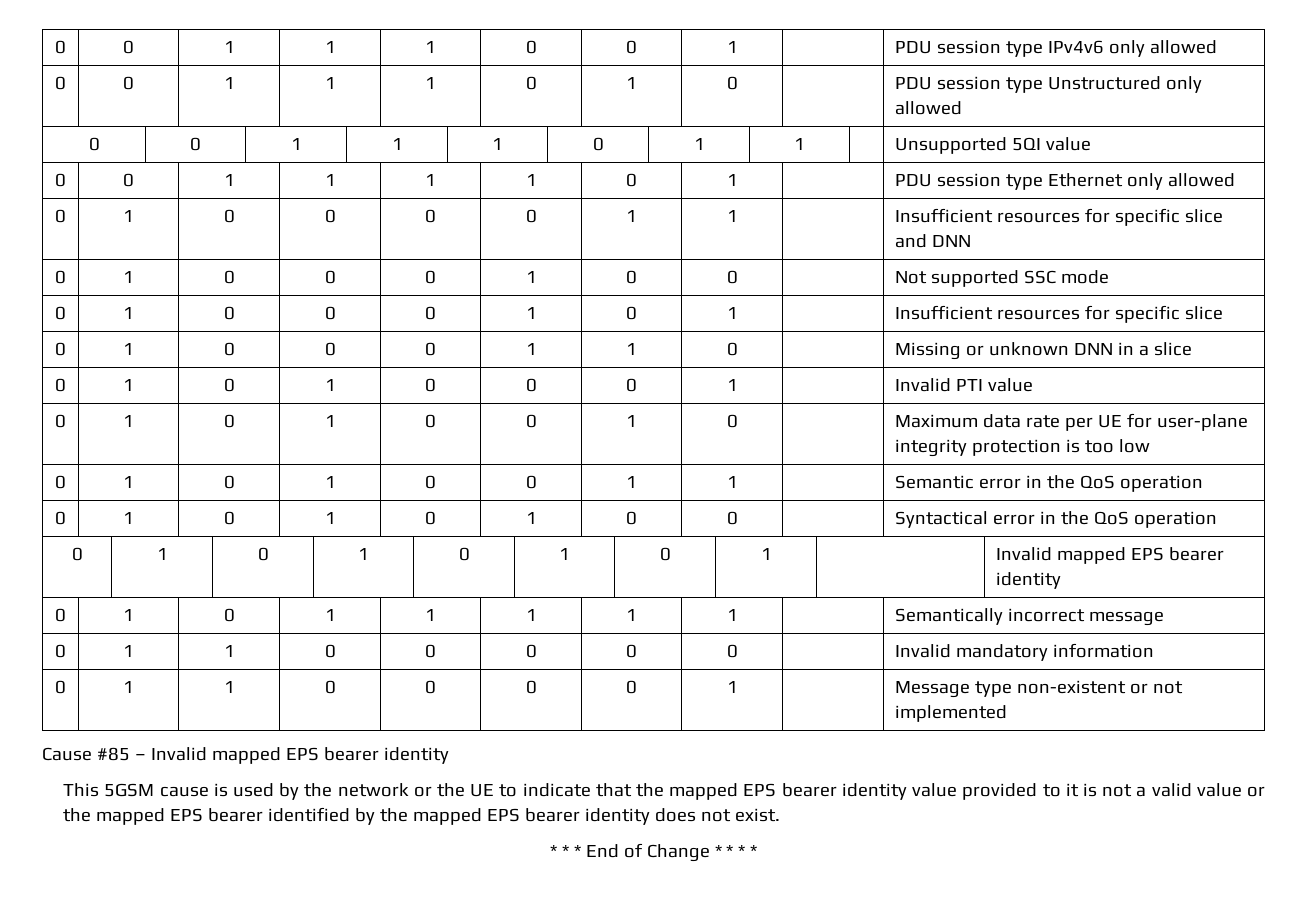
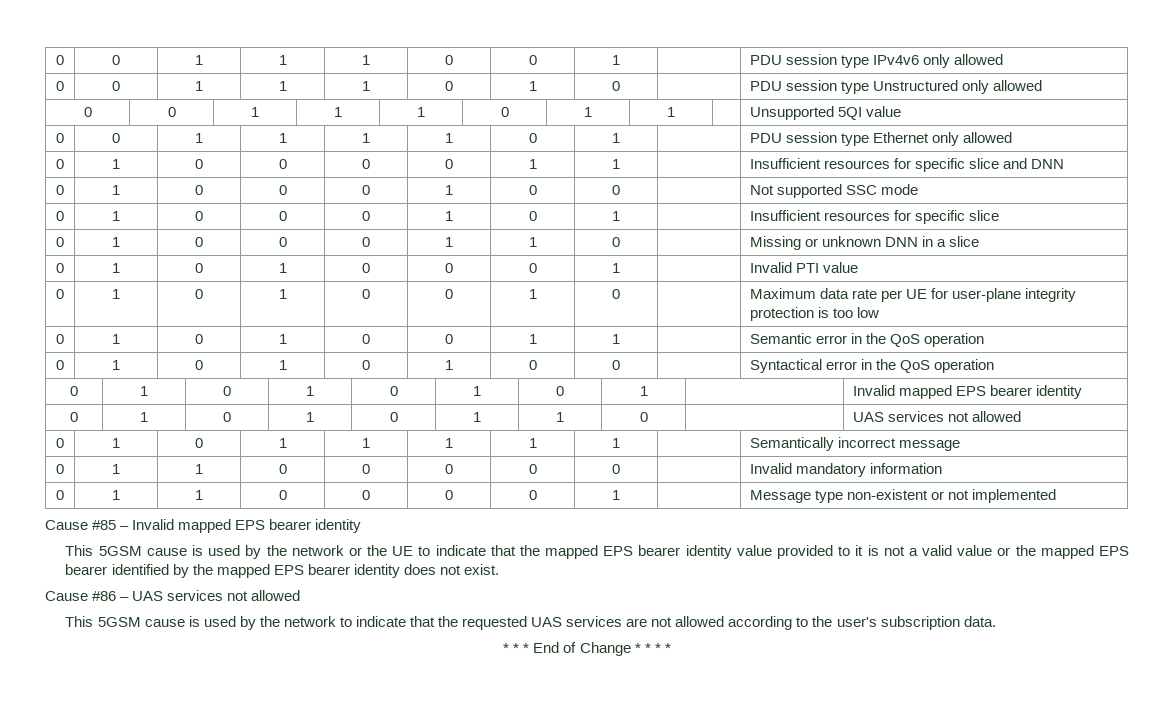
(1062, 580) none -> [70,412,78,422] [140,412,148,422] [223,412,231,422] [306,412,314,422] [389,412,398,422] [473,412,481,422] [556,412,564,422] [639,412,648,422] [853,411,1022,422] // 0 | 1 | 0 | 1 | 0 | 1 | 1 | 0 | | UAS services not allowed
(781, 815) none -> [45,590,301,601] [65,616,996,630] // Cause #86 – UAS services not allowed // This 5GSM cause is used by the network to indicate that the requested UAS services are not allowed according to the user's subscription data.

